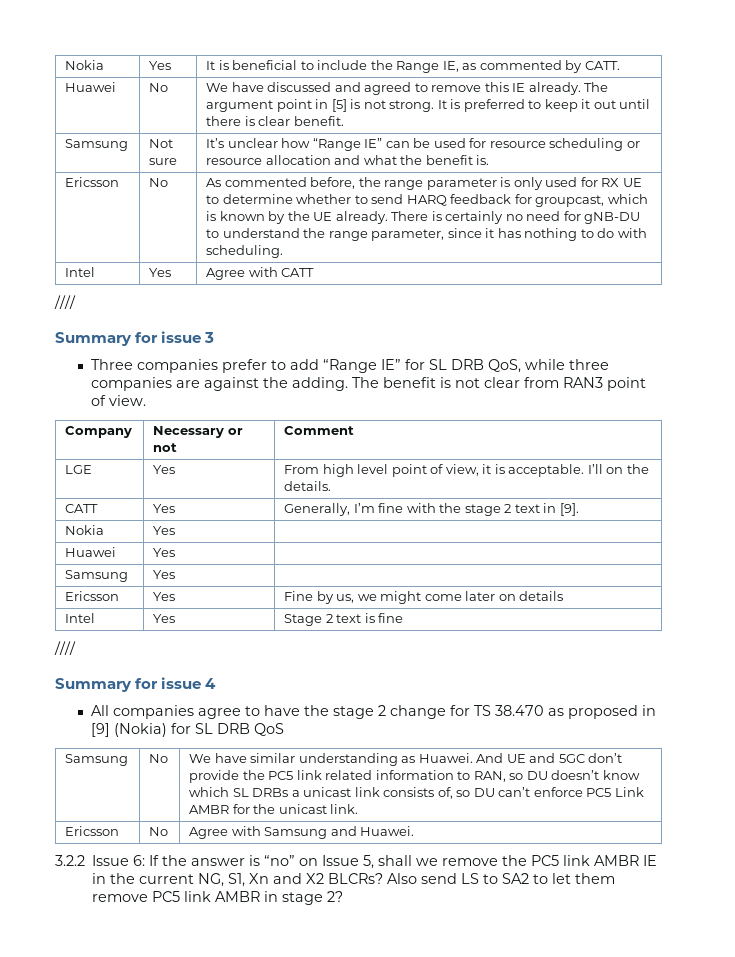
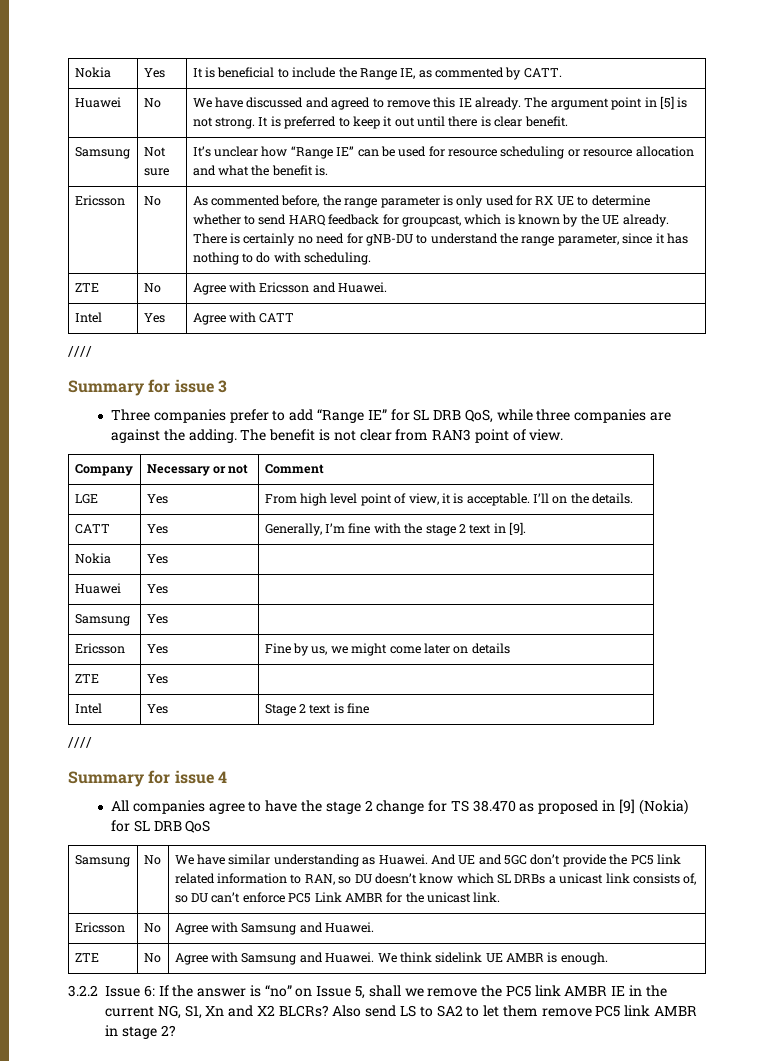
(284, 251) none -> [74,283,99,292] [143,283,161,293] [192,282,388,295] // ZTE | No | Agree with Ericsson and Huawei.
(564, 596) none -> [74,674,99,683] [146,674,168,684] // ZTE | Yes |
(415, 831) none -> [74,953,99,962] [143,953,161,963] [174,952,608,965] // ZTE | No | Agree with Samsung and Huawei. We think sidelink UE AMBR is enough.

